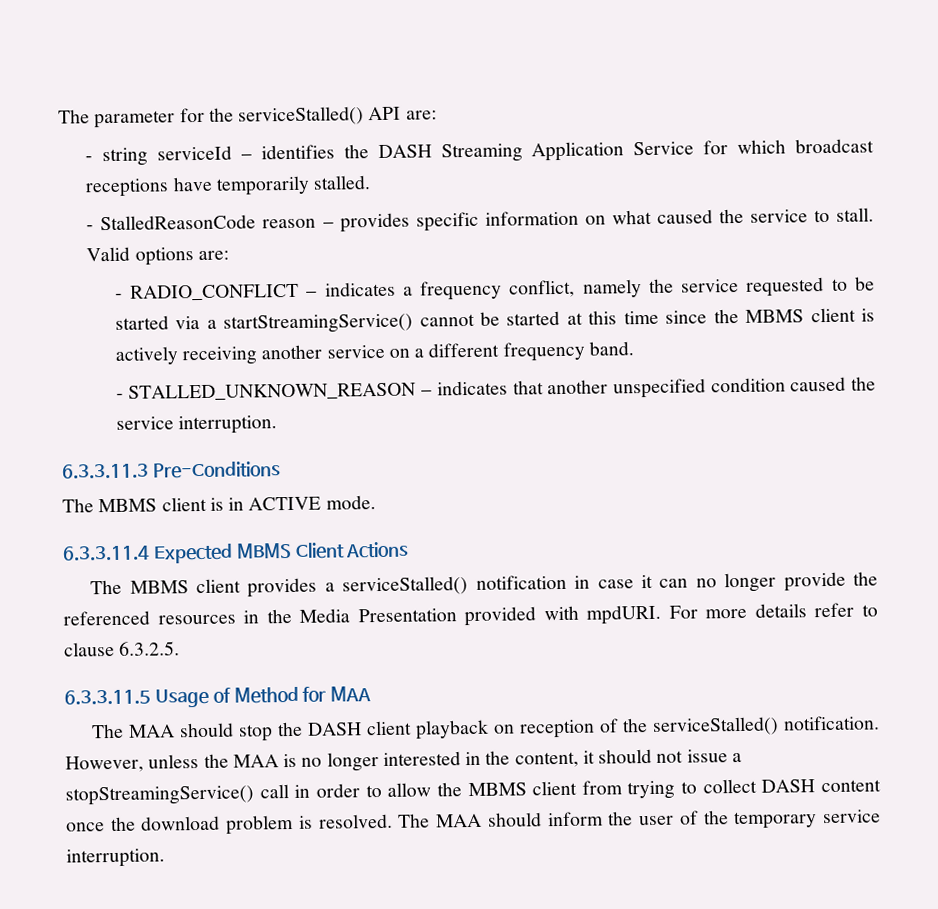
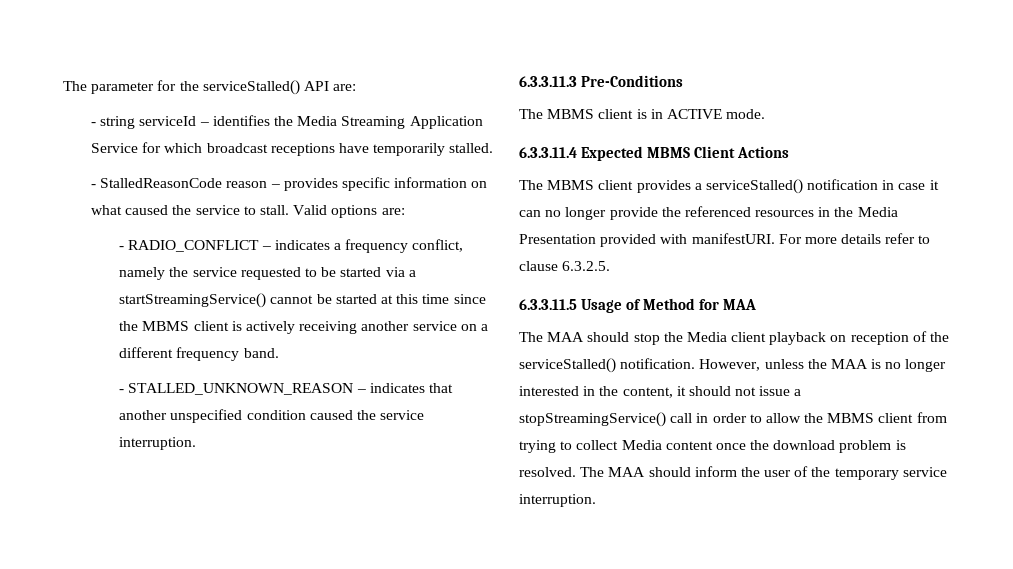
[377,144,432,159] DASH -> [297,116,338,126] Media
[586,604,662,625] mpdURI. -> [691,233,775,244] manifestURI.
[307,722,363,736] DASH -> [686,332,727,342] Media
[761,779,816,793] DASH -> [621,440,662,450] Media

